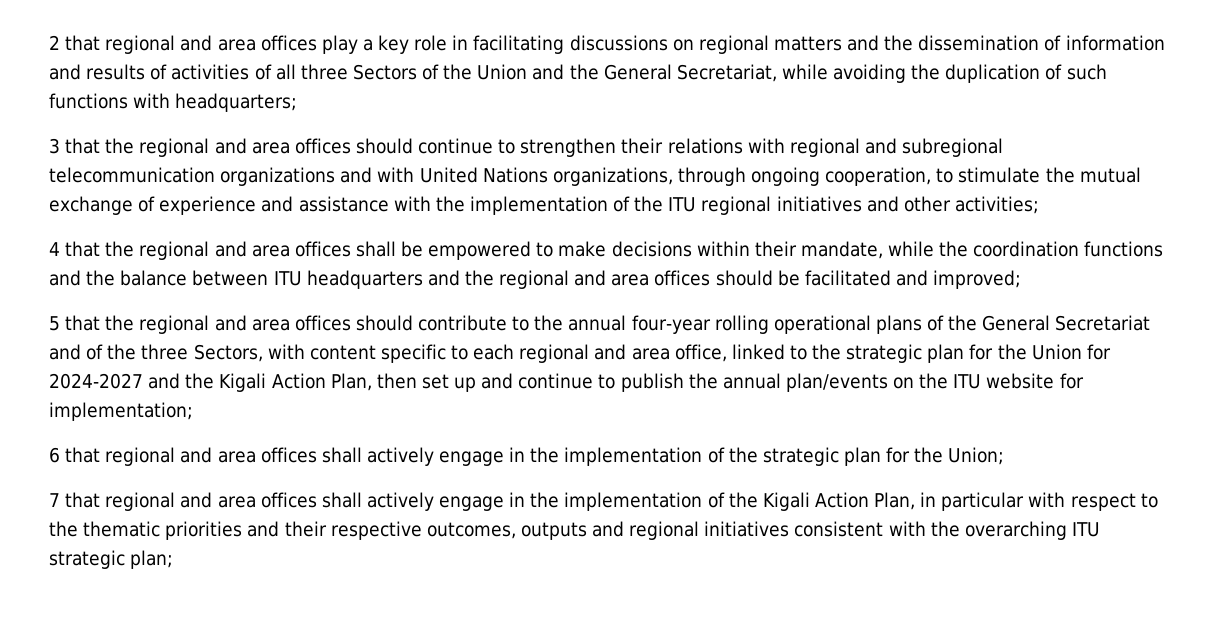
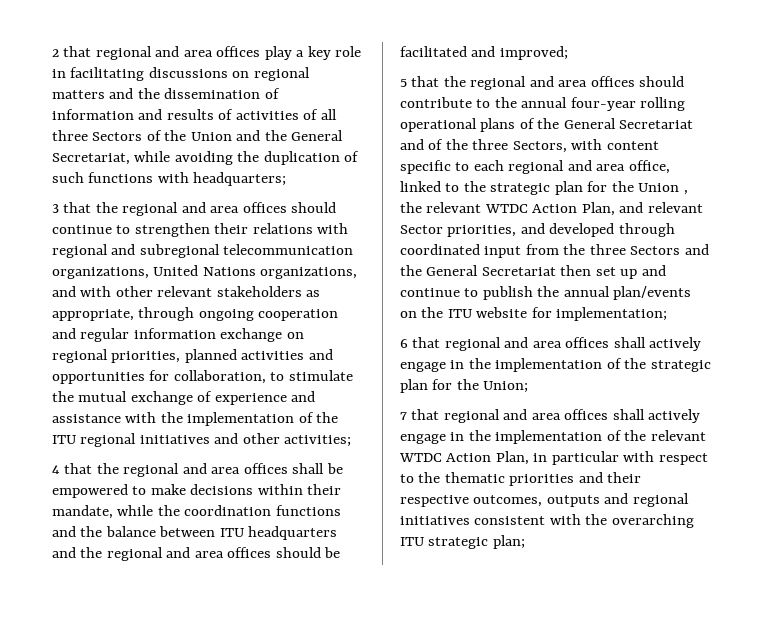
[220,167,932,186] organizations and with United Nations organizations, through ongoing cooperation, -> [52,265,358,279] [52,286,321,297] [52,307,339,321] [52,328,304,342] [52,349,333,363] [52,370,266,384] organizations, United Nations organizations, and with other relevant stakeholders as appropriate, through ongoing cooperation and regular information exchange on regional priorities, planned activities and opportunities for collaboration,
[1086,344,1111,360] [49,373,372,392] for 2024-2027 and the Kigali Action Plan, -> [683,190,688,195] [400,202,703,216] [400,223,675,237] [400,244,709,258] [400,265,556,276] , the relevant WTDC Action Plan, and relevant Sector priorities, and developed through coordinated input from the three Sectors and the General Secretariat
[762,492,810,511] Kigali -> [650,430,706,441] [399,453,442,462] relevant WTDC

